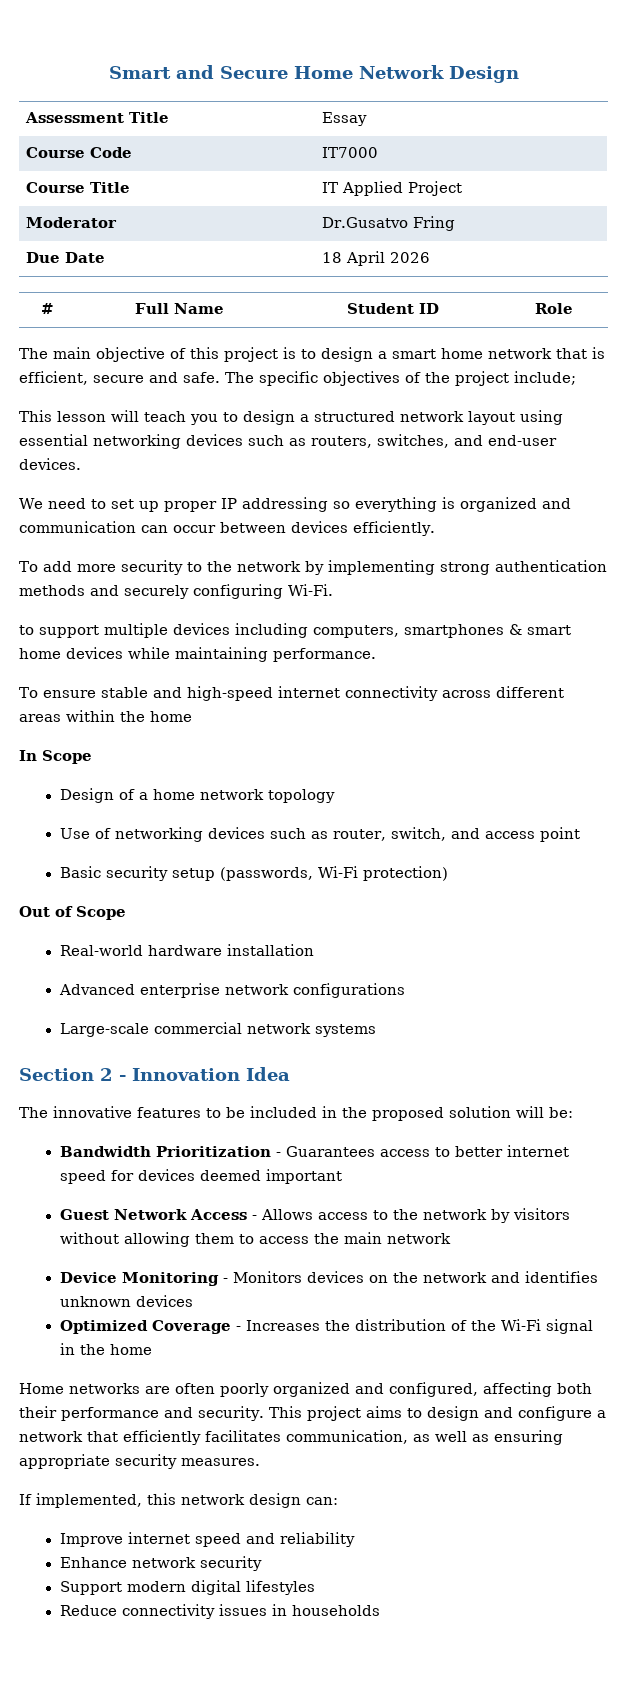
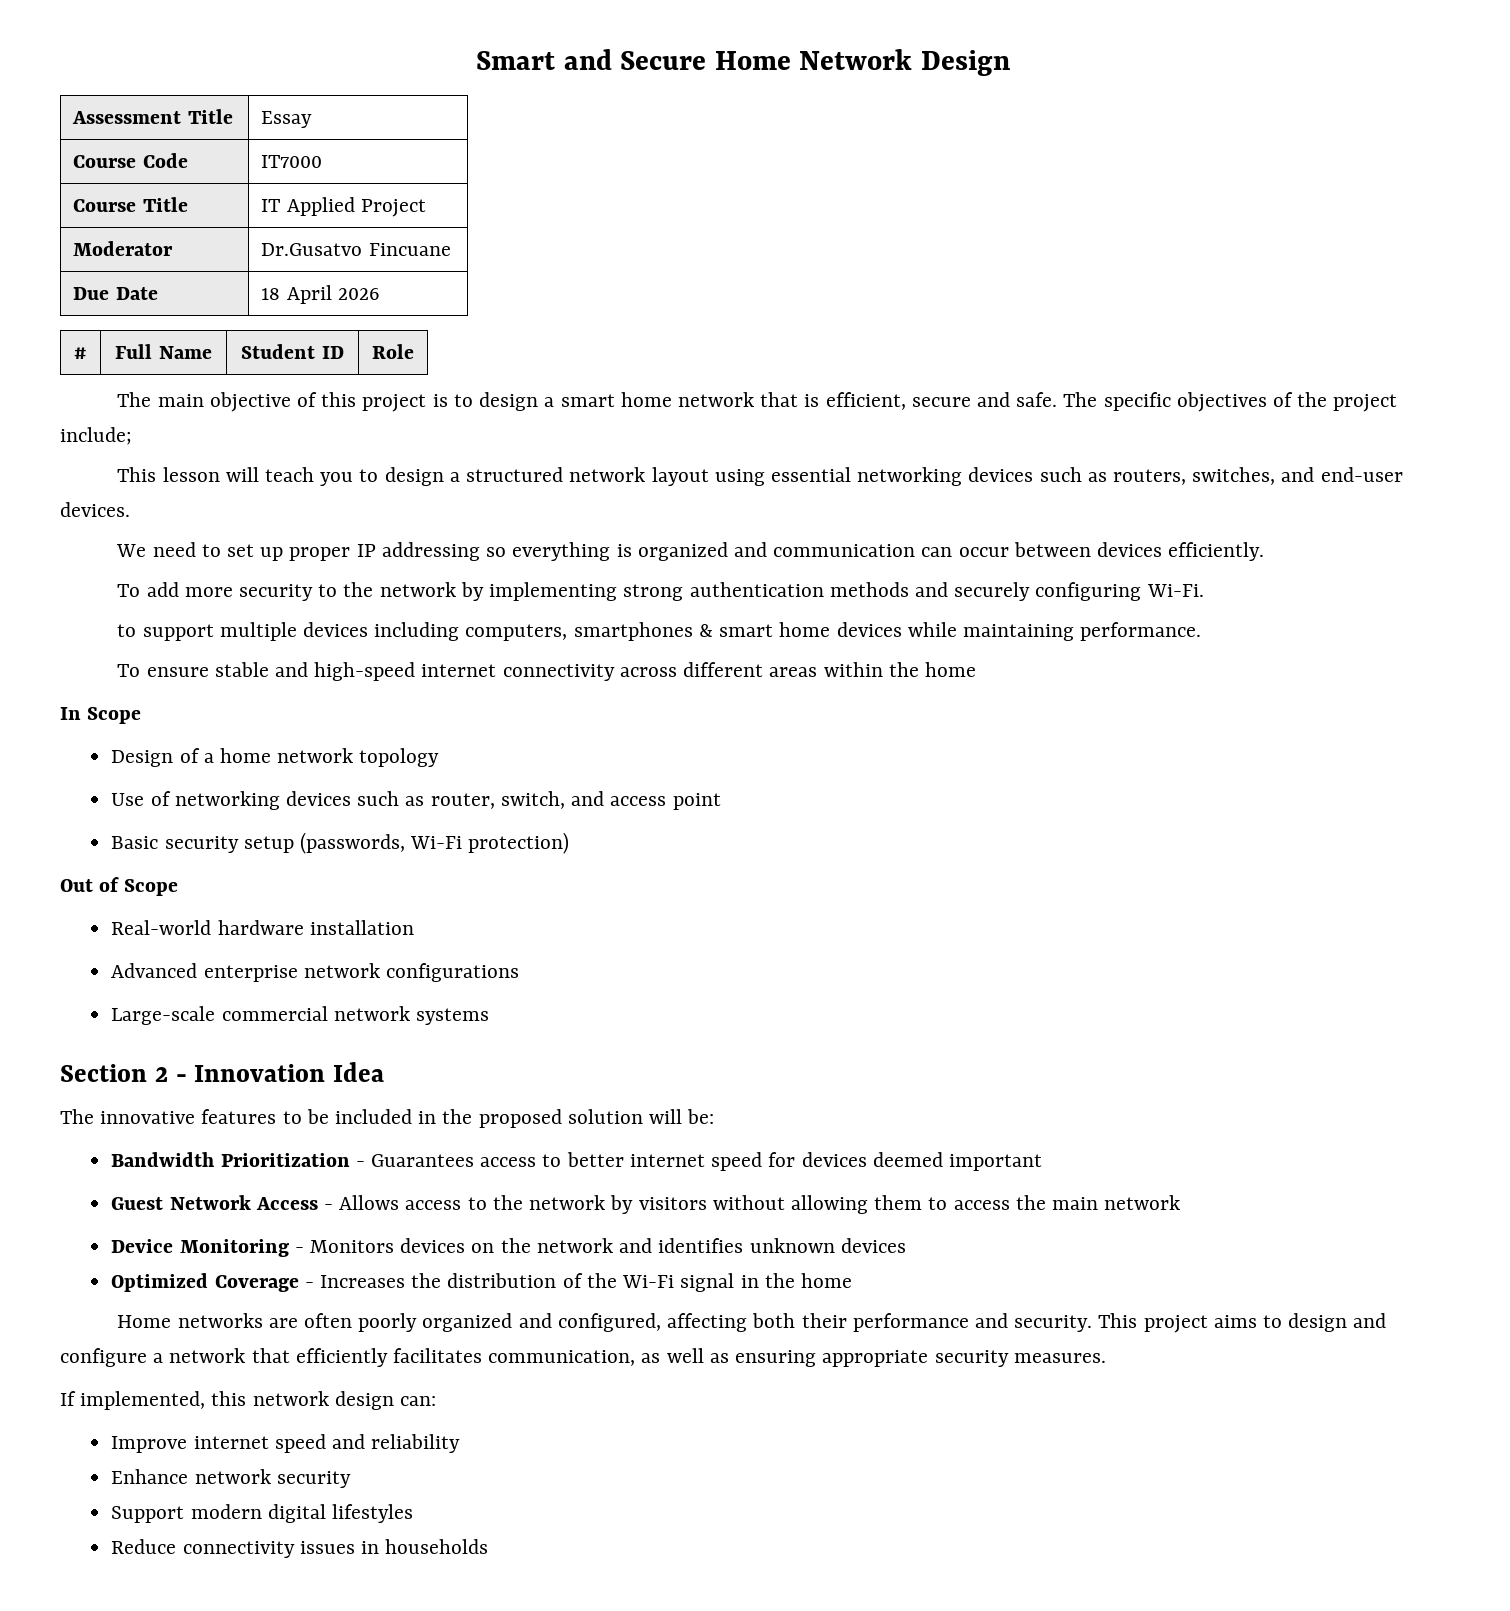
[412,216,455,231] Fring -> [368,243,451,256] Fincuane

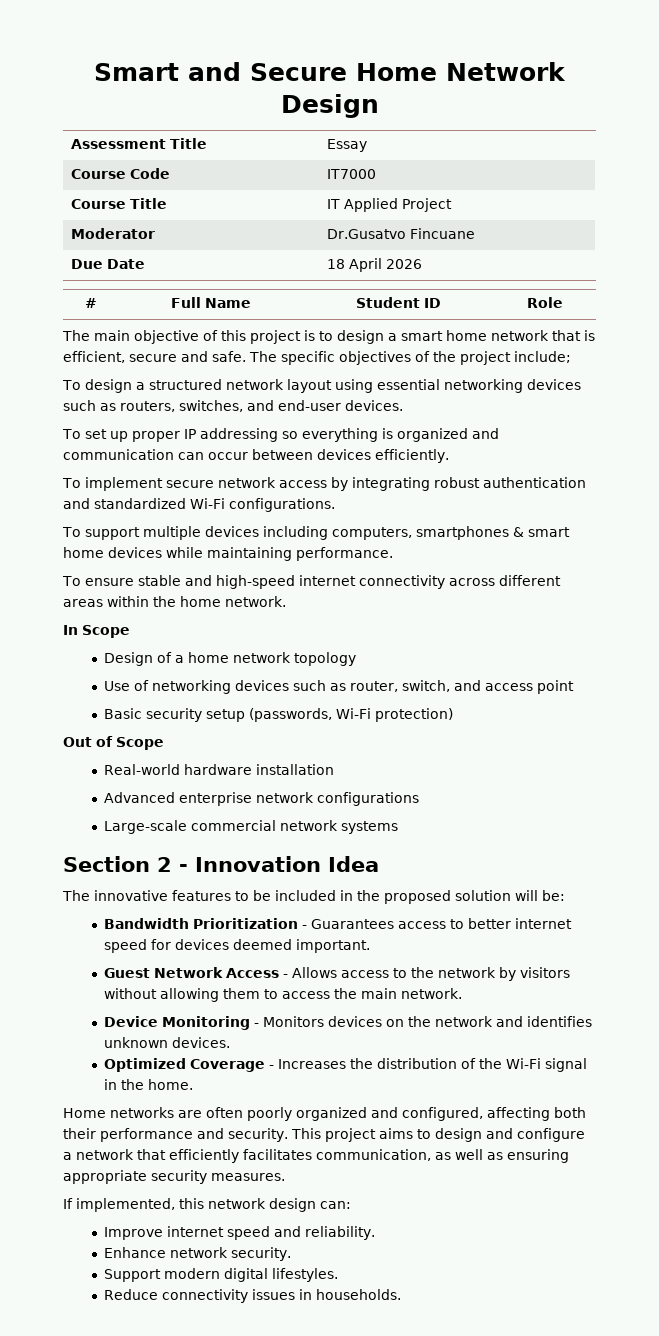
[117,467,379,486] This lesson will teach you to -> [62,380,81,390] To
[116,542,221,557] We need to -> [62,429,81,439] To
[146,582,1204,601] [117,624,137,637] add more security to the network by implementing strong authentication methods and securely configuring Wi-Fi. // to -> [84,477,586,491] [63,498,335,512] [62,527,81,537] implement secure network access by integrating robust authentication and standardized Wi-Fi configurations. // To
(976, 669) none -> [225,596,286,607] network.
[948,1154,1042,1171] important -> [296,939,371,953] important.
[1104,1195,1181,1210] network -> [401,988,463,999] network.
[840,1238,906,1253] devices -> [172,1037,231,1048] devices.
[800,1273,852,1288] home -> [148,1079,194,1090] home.
[371,1434,461,1453] reliability -> [305,1226,376,1240] reliability.
[276,1471,351,1488] security -> [231,1247,292,1261] security.
[332,1504,414,1523] lifestyles -> [272,1268,339,1282] lifestyles.
[385,1539,489,1554] households -> [316,1289,402,1300] households.

